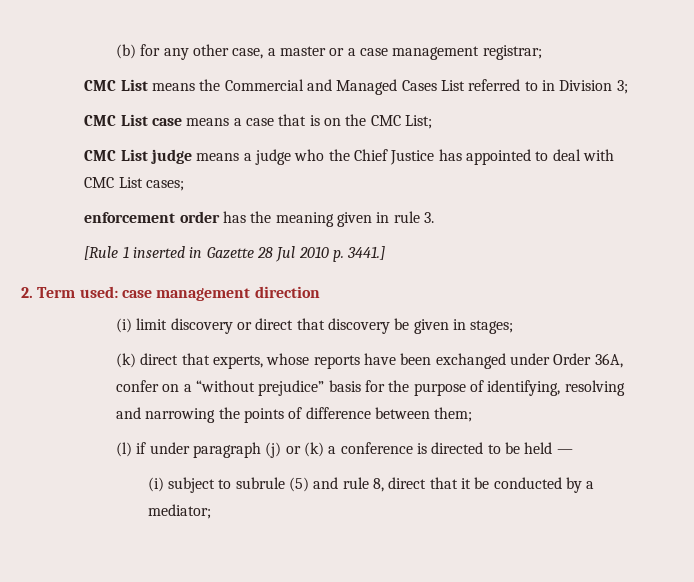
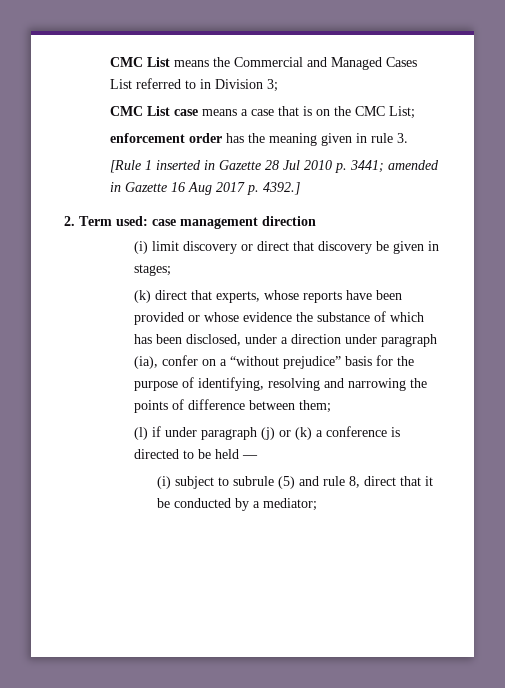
[116,44,542,60] (b) for any other case, a master or a case management registrar; // -> (110, 62) none
[84,149,614,165] [84,177,185,191] // CMC List judge means a judge who the Chief Justice has appointed to deal with CMC List cases; -> (416, 112) none
[347,246,386,260] 3441.] -> [350,160,440,173] [110,182,301,195] 3441; amended in Gazette 16 Aug 2017 p. 4392.]
[435,353,623,369] exchanged under Order 36A, -> [133,311,424,325] [133,334,437,347] [133,356,158,369] provided or whose evidence the substance of which has been disclosed, under a direction under paragraph (ia),

